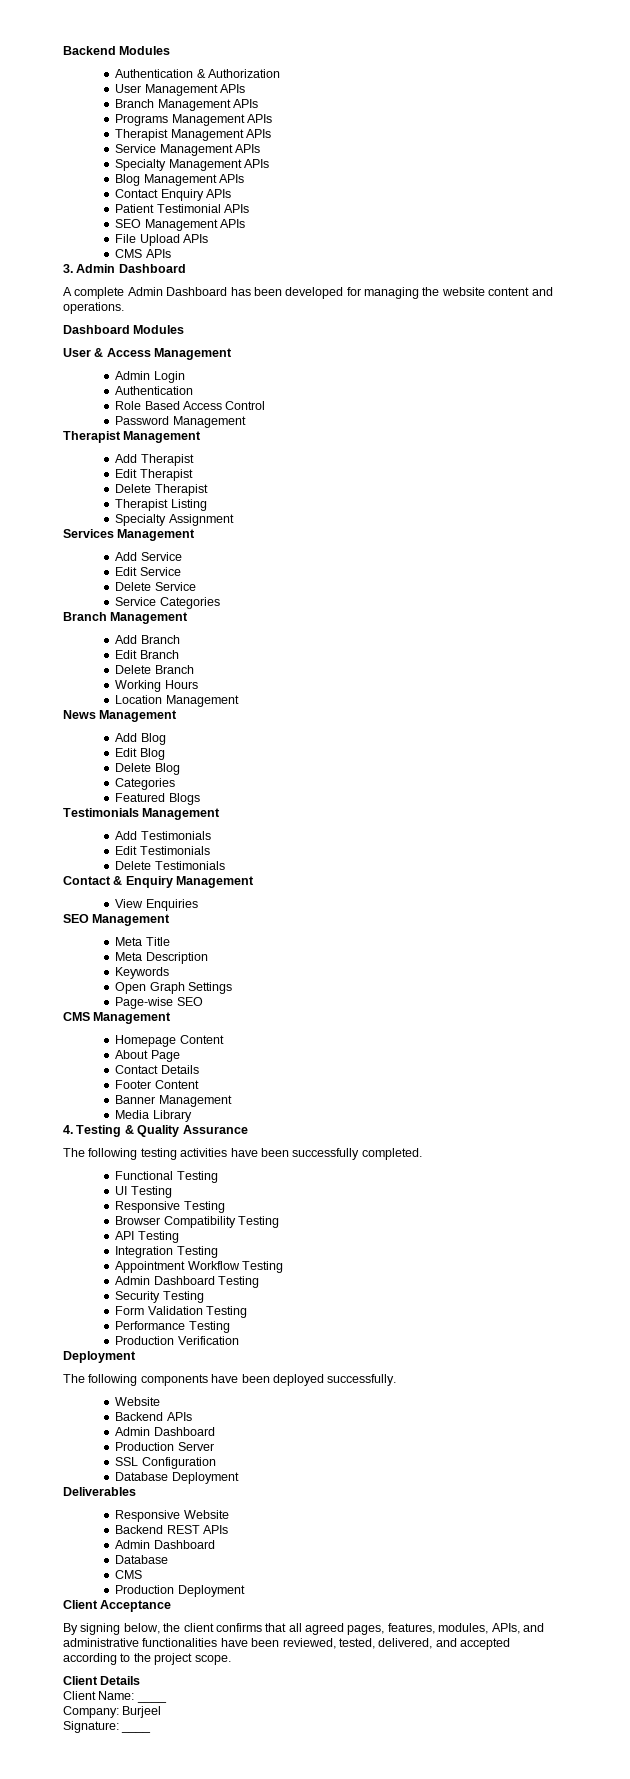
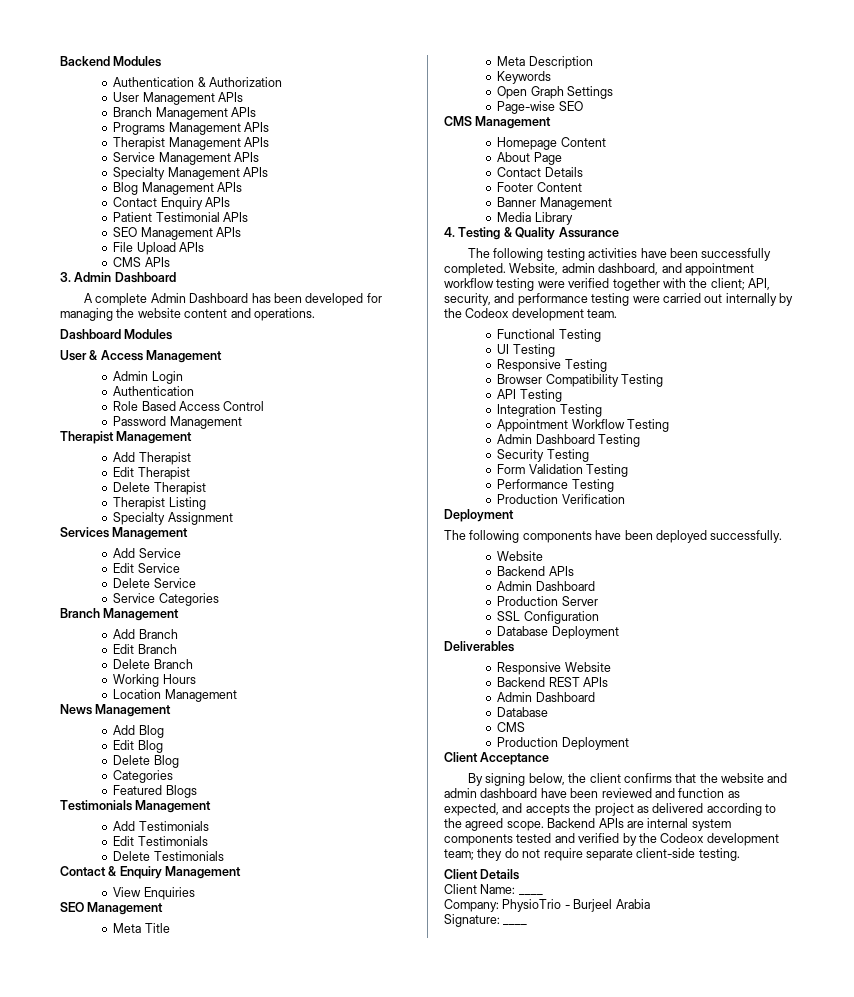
(422, 1154) none -> [509,263,754,276] [444,278,770,291] [444,293,793,306] [444,308,618,321] Website, admin dashboard, and appointment workflow testing were verified together with the client; API, security, and performance testing were carried out internally by the Codeox development team.
[288,1623,544,1635] [63,1638,510,1650] all agreed pages, features, modules, APIs, and administrative functionalities have been reviewed, tested, delivered, and accepted -> [699,773,788,783] [444,788,740,798] [444,803,704,816] the website and admin dashboard have been reviewed and function as expected, and accepts the project as delivered
[154,1653,193,1665] project -> [465,818,504,831] agreed
(231, 1660) none -> [547,818,731,831] [444,833,779,846] [444,848,740,861] Backend APIs are internal system components tested and verified by the Codeox development team; they do not require separate client-side testing.
(119, 1712) none -> [502,899,570,912] PhysioTrio -
(162, 1712) none -> [615,899,650,909] Arabia

